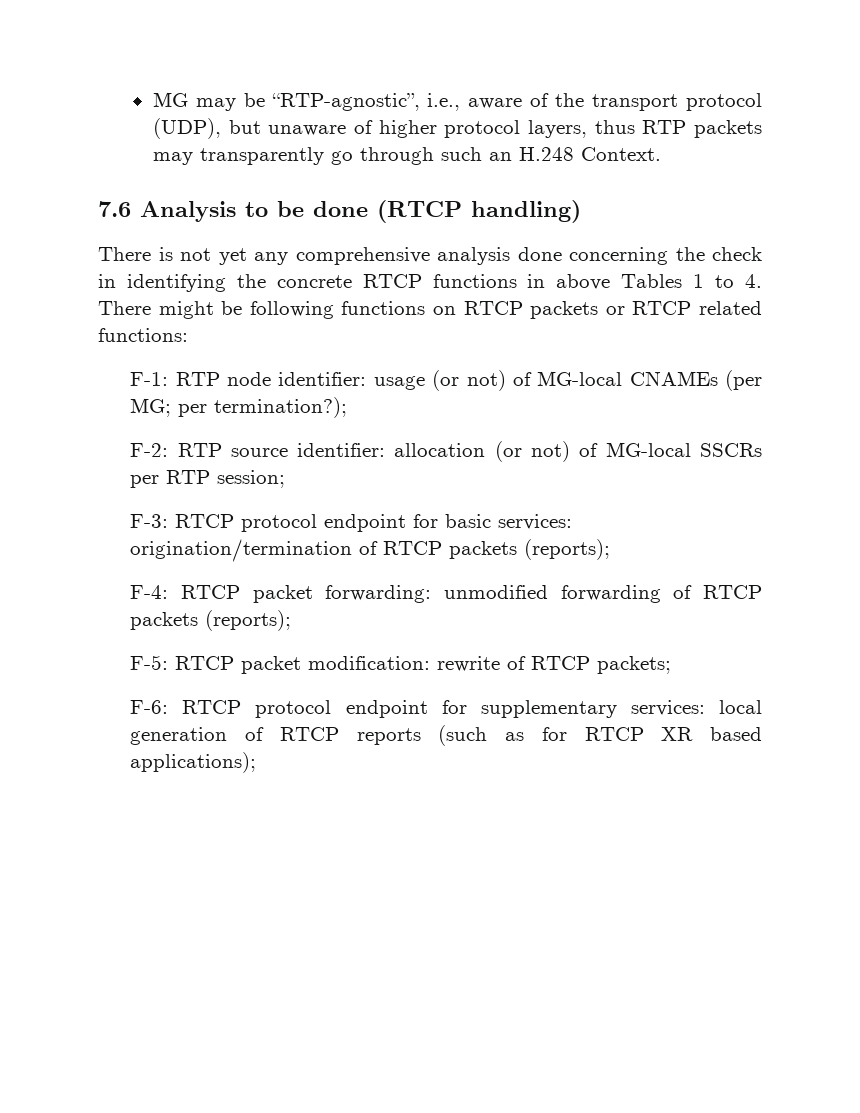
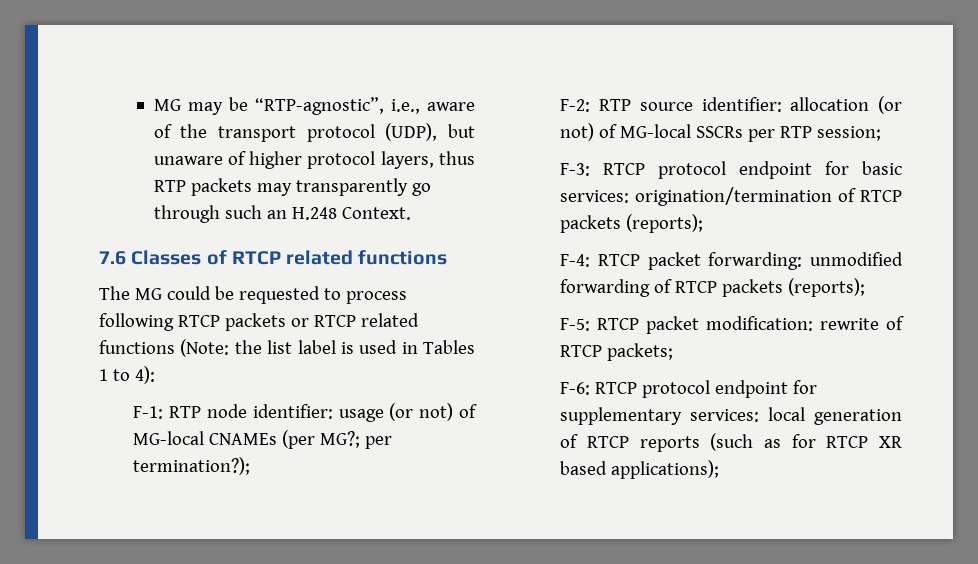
[140,200,581,223] [98,247,762,265] [98,274,762,292] [98,301,456,319] Analysis to be done (RTCP handling) // There is not yet any comprehensive analysis done concerning the check in identifying the concrete RTCP functions in above Tables 1 to 4. There might be following functions on -> [131,250,448,265] [99,286,407,304] [99,313,174,331] Classes of RTCP related functions // The MG could be requested to process following
[98,328,188,342] functions: -> [99,339,475,357] [99,366,155,384] functions (Note: the list label is used in Tables 1 to 4):
[130,398,172,417] MG; -> [320,431,361,448] MG?;

